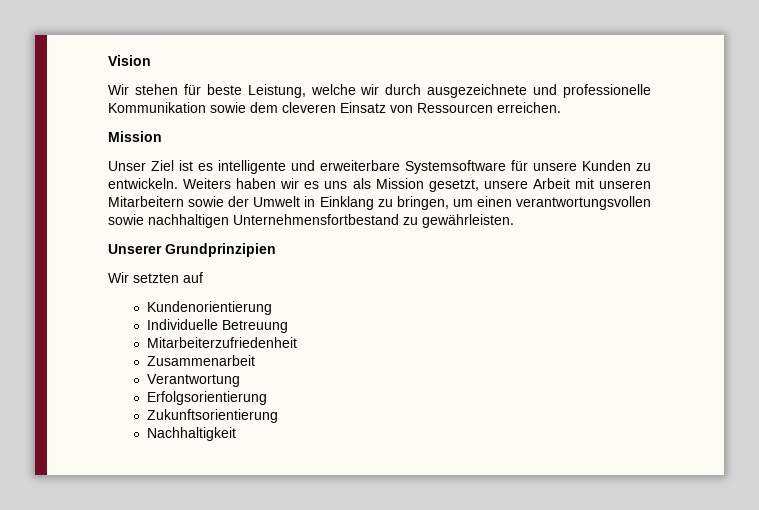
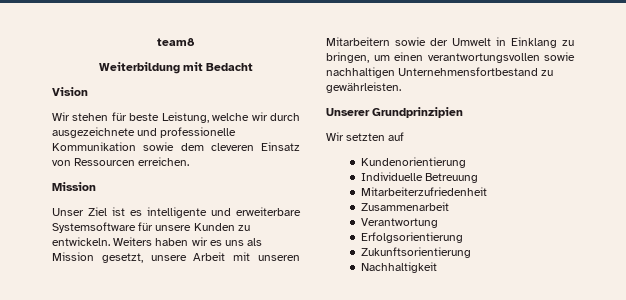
(108, 60) none -> [157,38,195,46] [98,62,254,74] team8 // Weiterbildung mit Bedacht //

